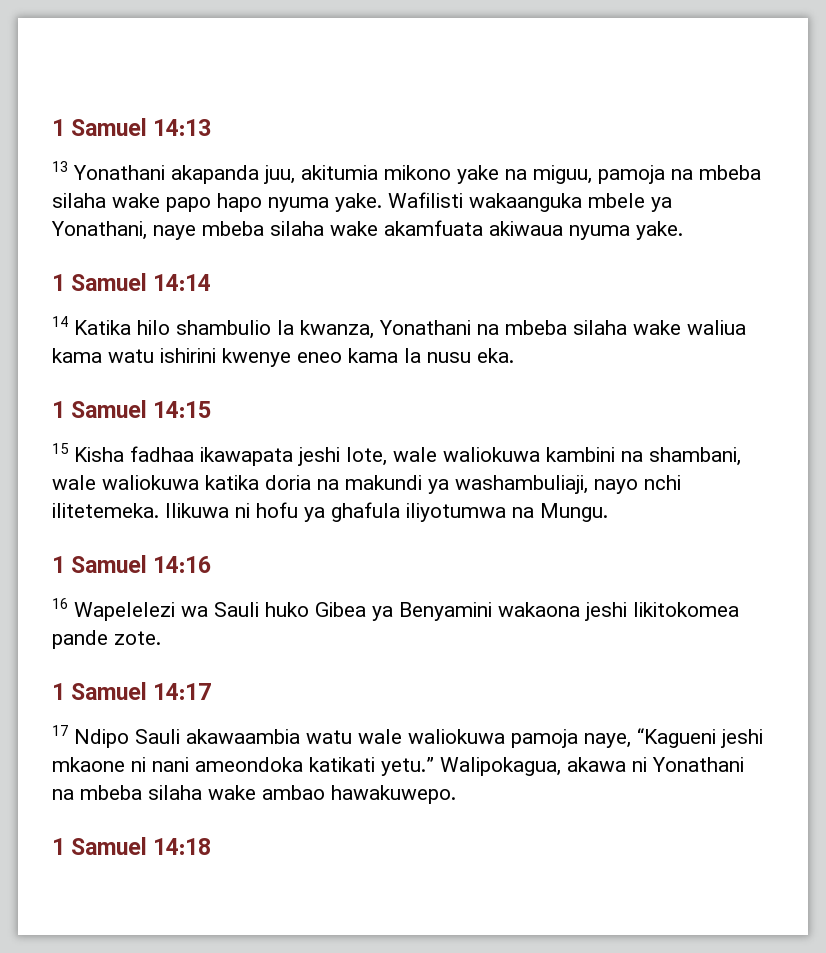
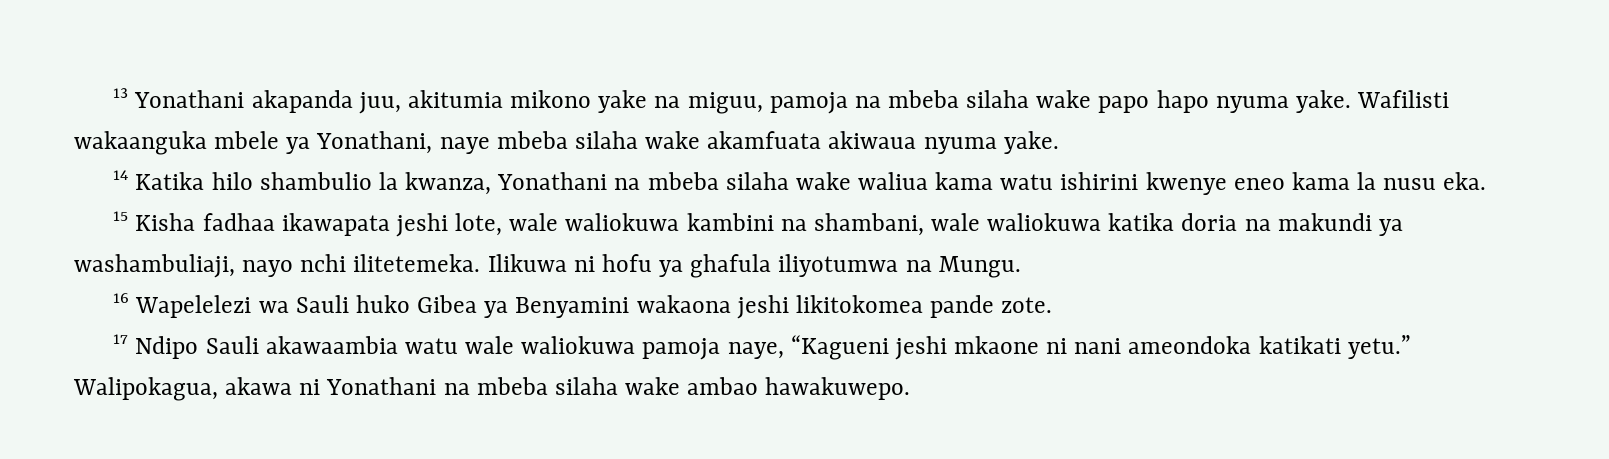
[52,118,212,136] 1 Samuel 14:13 // -> (113, 93) none
[52,273,212,291] // 1 Samuel 14:14 -> (1059, 142) none
[52,400,212,418] // 1 Samuel 14:15 -> (1487, 181) none
[52,555,212,573] // 1 Samuel 14:16 -> (1021, 267) none
[52,682,212,700] // 1 Samuel 14:17 -> (1053, 305) none
[52,837,212,855] // 1 Samuel 14:18 -> (911, 388) none

